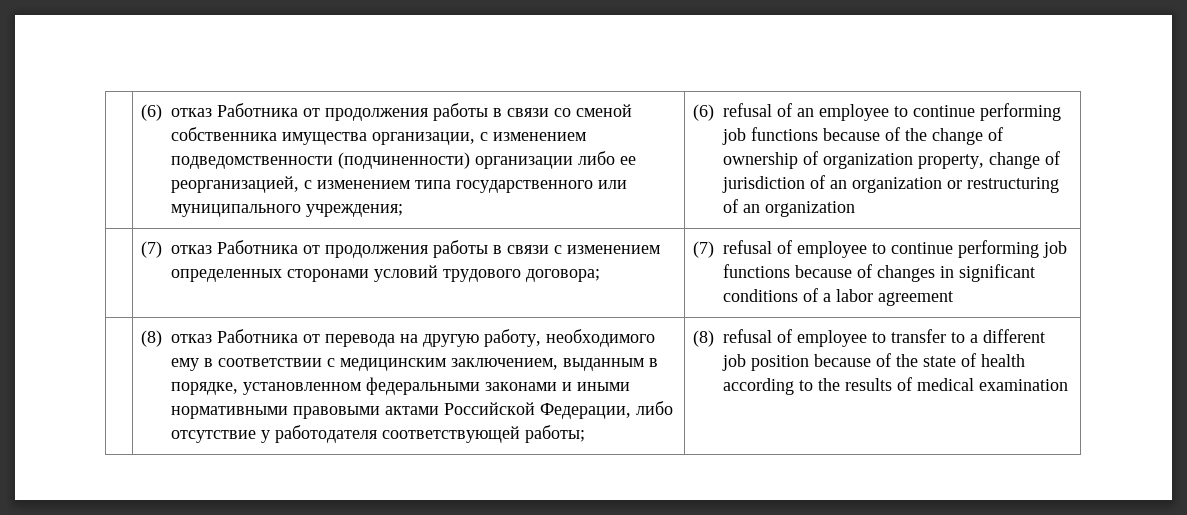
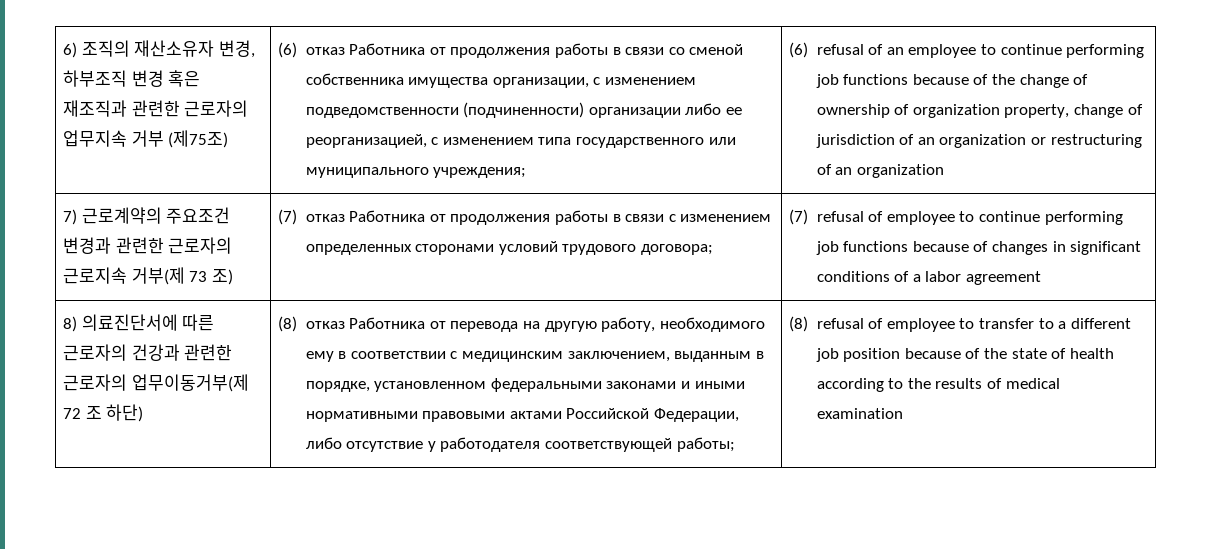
(140, 112) none -> [63,40,255,58] [63,70,201,87] [63,100,249,117] [63,130,229,148] 6) 조직의 재산소유자 변경, 하부조직 변경 혹은 재조직과 관련한 근로자의 업무지속 거부 (제75조)
(855, 209) none -> [63,207,231,225] [63,237,233,254] [63,267,233,285] 7) 근로계약의 주요조건 변경과 관련한 근로자의 근로지속 거부(제 73 조)
(953, 298) none -> [63,314,215,332] [63,344,233,361] [63,374,249,392] [63,404,144,422] 8) 의료진단서에 따른 근로자의 건강과 관련한 근로자의 업무이동거부(제 72 조 하단)

